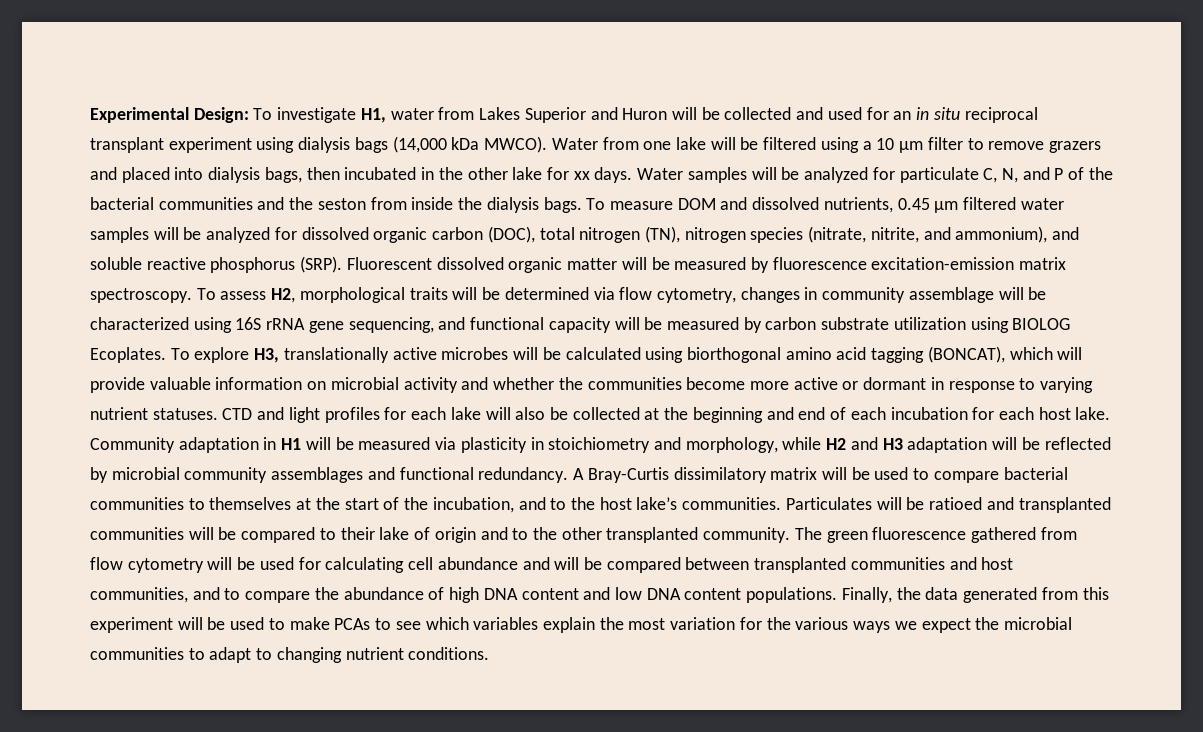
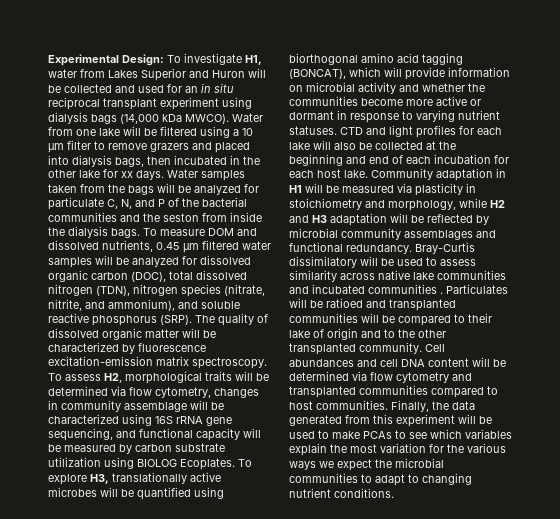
(747, 175) none -> [48,184,154,195] taken from the bags
[579,226,680,243] nitrogen (TN), -> [196,270,247,280] [48,284,130,296] dissolved nitrogen (TDN),
[346,257,432,270] Fluorescent -> [195,313,268,326] The quality of
[674,257,747,270] measured -> [48,342,119,352] characterized
[565,347,641,360] calculated -> [137,487,191,500] quantified
[149,377,211,390] valuable -> (445, 73) none
[573,468,585,480] A -> (412, 249) none
[770,467,1068,483] [90,497,782,513] matrix will be used to compare bacterial communities to themselves at the start of the incubation, and to the host lake’s communities. -> [360,256,476,266] [289,270,506,282] [289,284,443,294] will be used to assess similarity across native lake communities and incubated communities .
[794,527,1077,543] [90,557,1014,573] [90,587,838,603] The green fluorescence gathered from flow cytometry will be used for calculating cell abundance and will be compared between transplanted communities and host communities, and to compare the abundance of high DNA content and low DNA content populations. -> [425,344,445,352] [289,357,506,367] [289,371,472,383] [289,385,498,398] [289,400,388,410] Cell abundances and cell DNA content will be determined via flow cytometry and transplanted communities compared to host communities.

